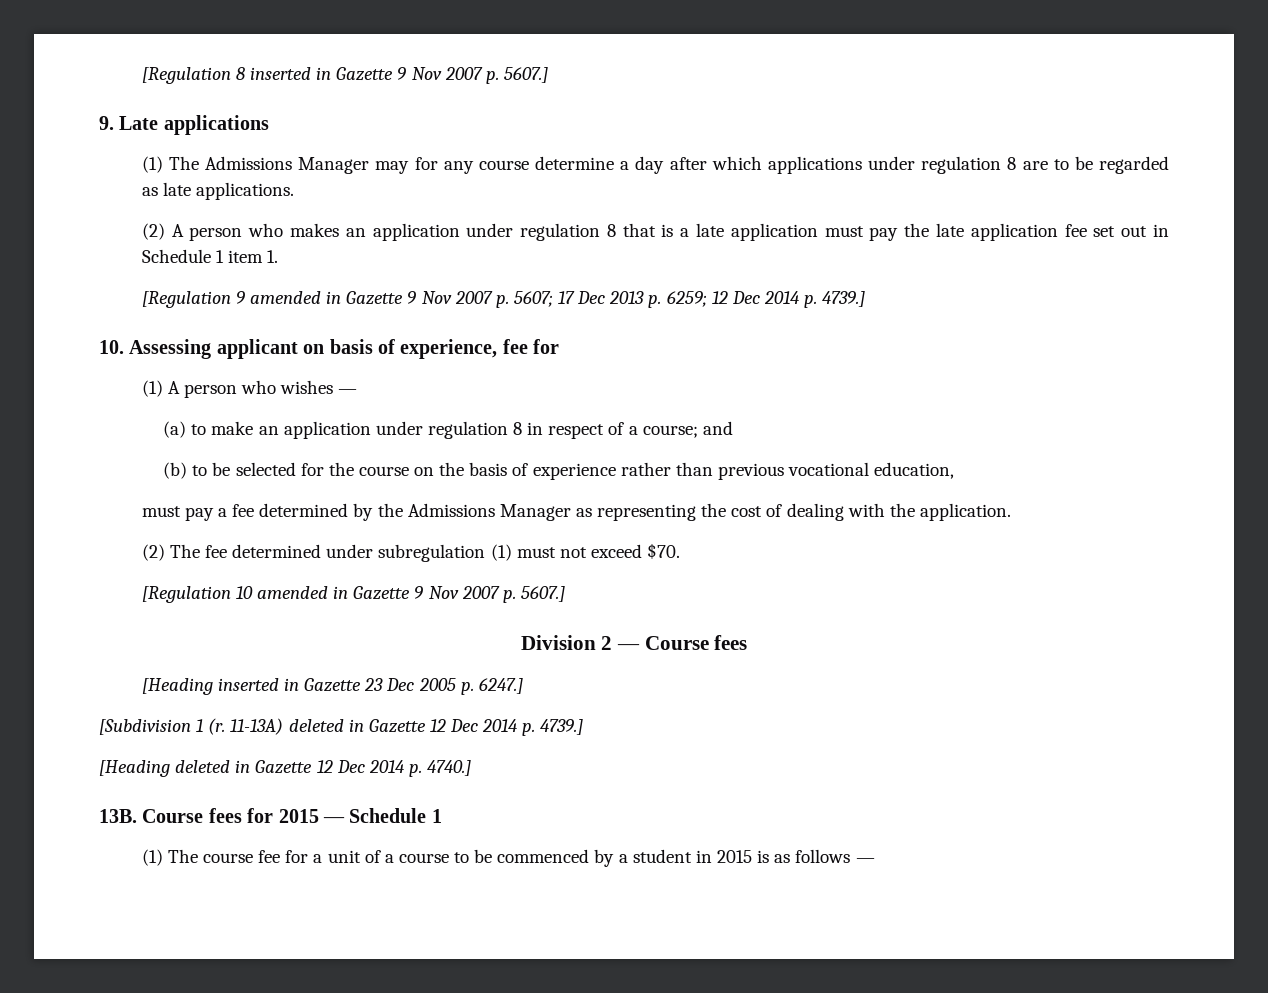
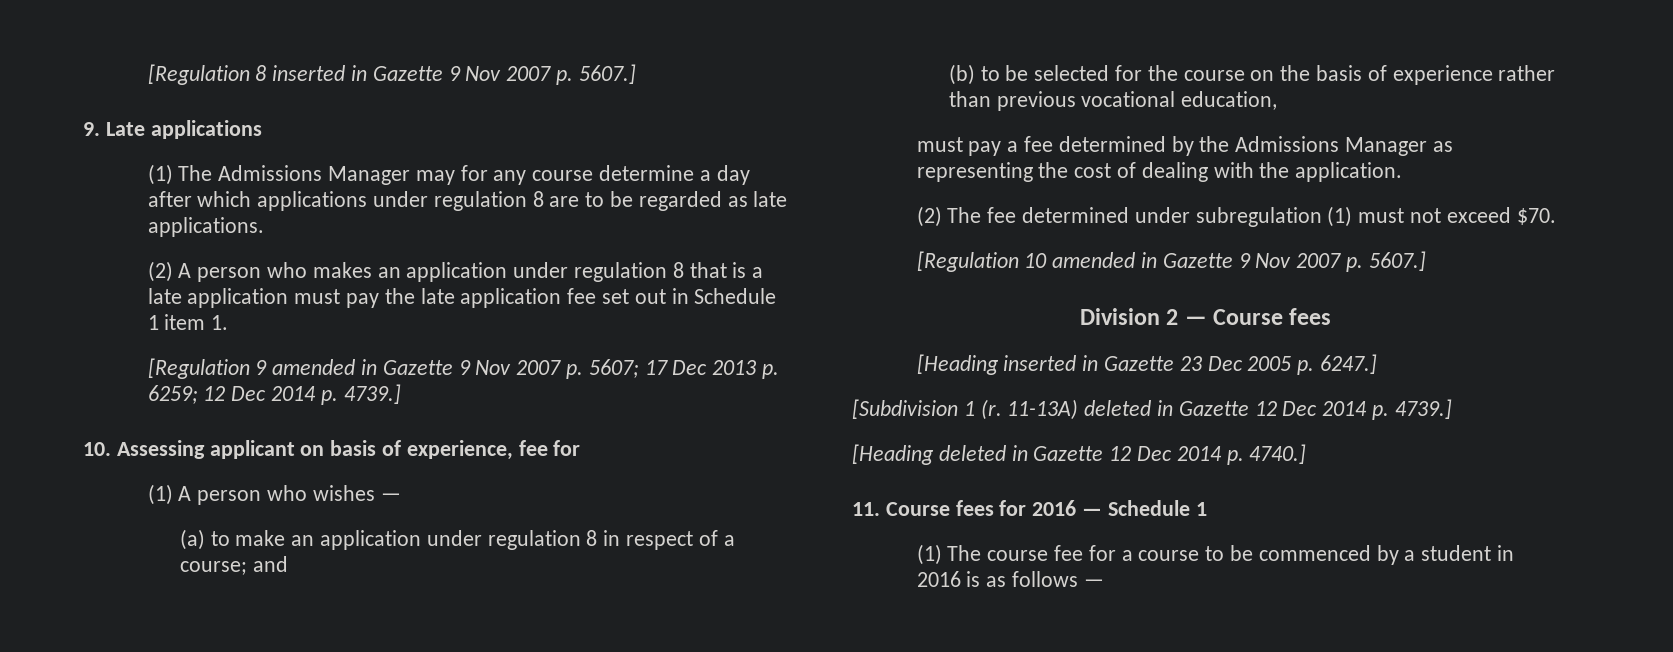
[99,809,137,823] 13B. -> [852,502,880,516] 11.
[278,809,319,823] 2015 -> [1032,500,1077,516] 2016
[327,850,394,863] unit of a -> (1133, 555) none
[716,850,752,863] 2015 -> [916,571,961,587] 2016

